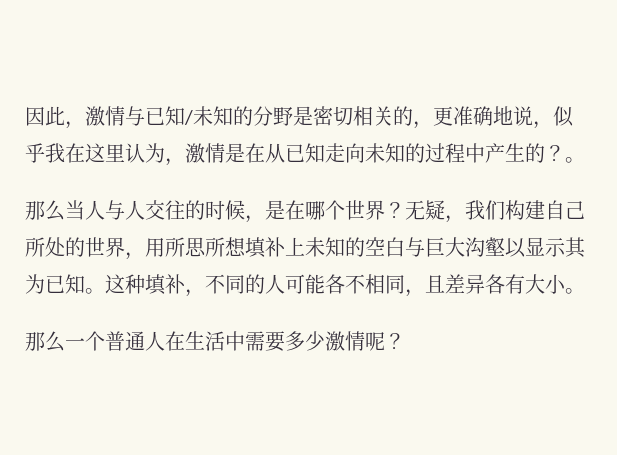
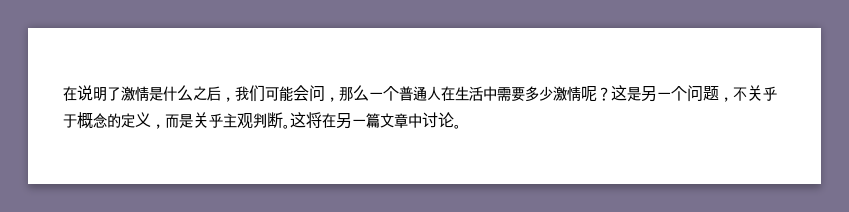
[25,106,574,129] [25,143,585,166] [25,200,585,223] [25,237,586,260] [25,274,585,297] 因此，激情与已知/未知的分野是密切相关的，更准确地说，似乎我在这里认为，激情是在从已知走向未知的过程中产生的？。 // 那么当人与人交往的时候，是在哪个世界？无疑，我们构建自己所处的世界，用所思所想填补上未知的空白与巨大沟壑以显示其为已知。这种填补，不同的人可能各不相同，且差异各有大小。 // -> [63,85,339,102] 在说明了激情是什么之后，我们可能会问，
(405, 341) none -> [611,85,777,102] [63,112,461,129] 这是另一个问题，不关乎于概念的定义，而是关乎主观判断。这将在另一篇文章中讨论。

